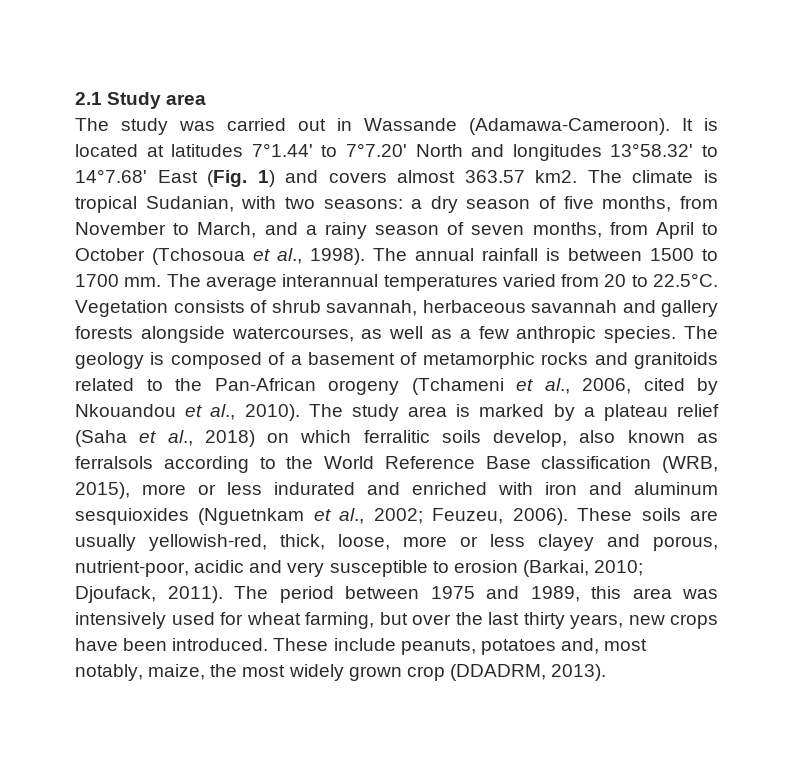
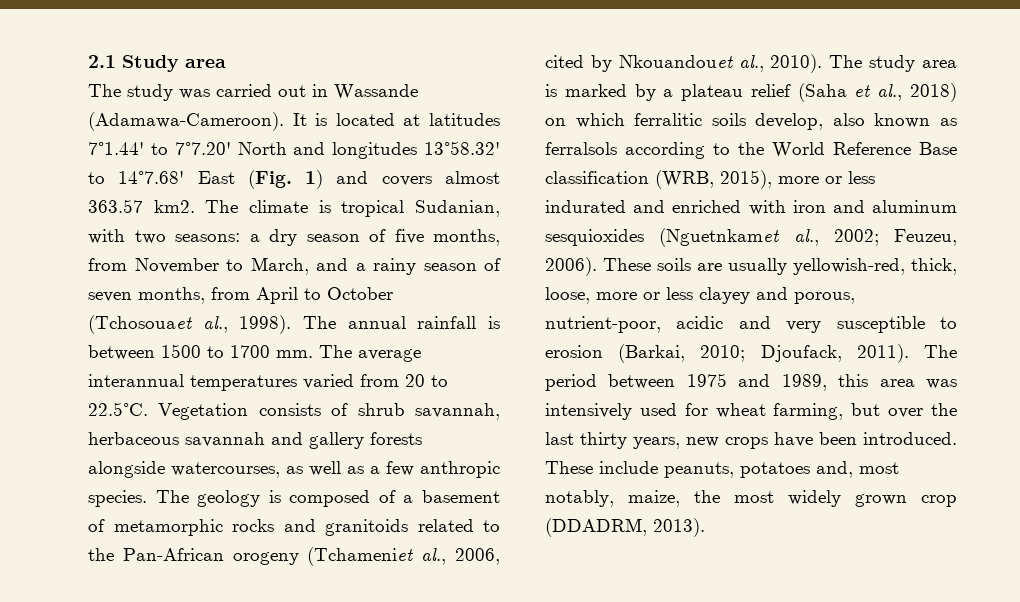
[152,248,270,265] (Tchosoua et -> [88,315,193,334] (Tchosouaet
[411,378,533,395] (Tchameni et -> [307,547,415,566] (Tchameniet
[75,404,203,417] Nkouandou et -> [618,55,734,68] Nkouandouet
[198,508,331,525] (Nguetnkam et -> [659,228,781,247] (Nguetnkamet

